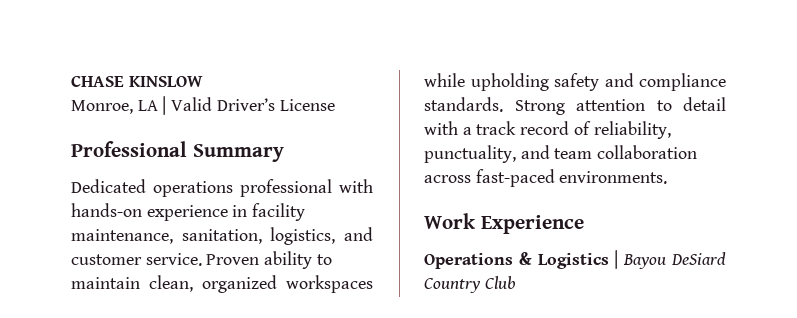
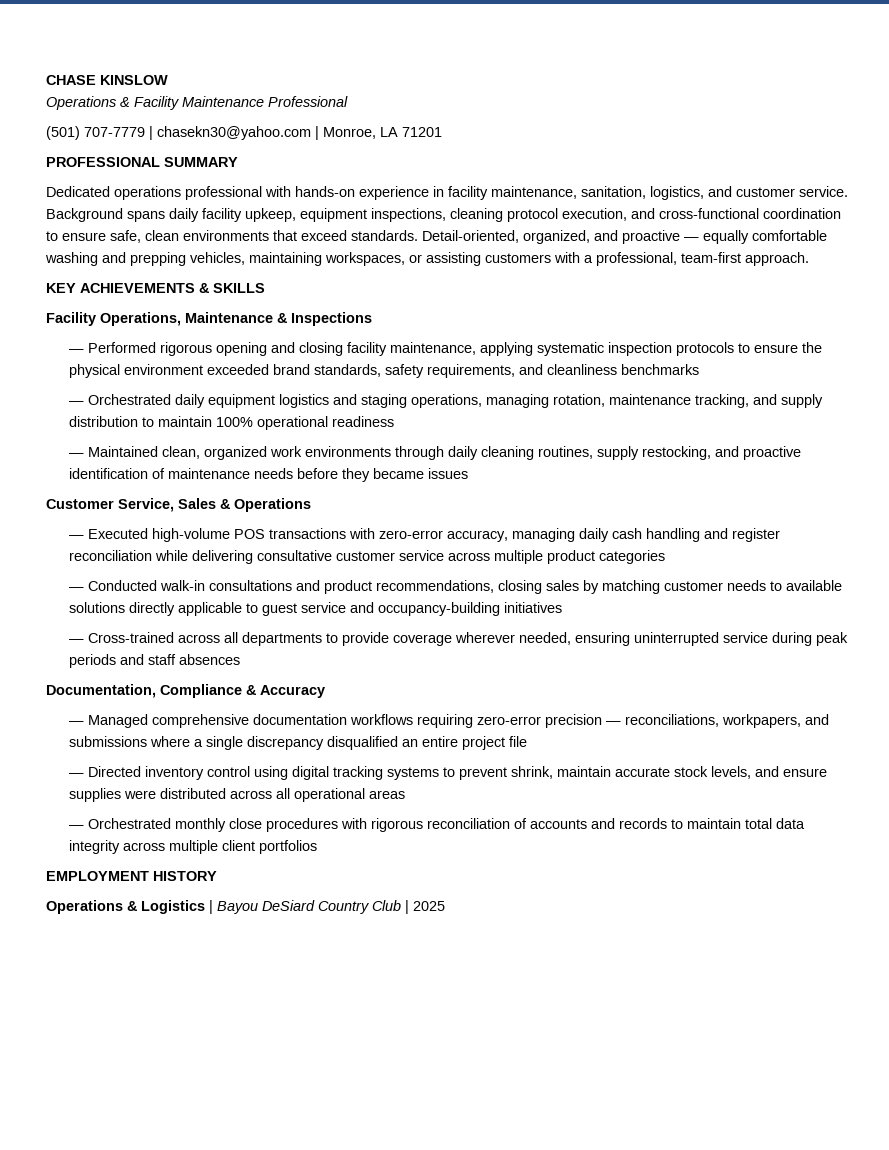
[71,96,335,115] [71,141,284,162] Monroe, LA | Valid Driver’s License // Professional Summary -> [46,96,348,110] [46,126,442,140] [46,157,238,167] Operations & Facility Maintenance Professional // (501) 707-7779 | chasekn30@yahoo.com | Monroe, LA 71201 // PROFESSIONAL SUMMARY
[206,251,332,269] [71,275,373,293] [424,73,726,91] [424,97,726,115] [424,121,671,139] [424,145,698,163] [424,169,668,187] [424,213,584,234] Proven ability to maintain clean, organized workspaces while upholding safety and compliance standards. Strong attention to detail with a track record of reliability, punctuality, and team collaboration across fast-paced environments. // Work Experience -> [46,208,841,222] [46,230,827,244] [45,252,809,266] [46,283,265,293] [46,312,372,326] [69,342,823,356] [69,364,700,378] [69,394,824,408] [69,416,395,430] [69,446,802,460] [69,468,469,482] [46,498,311,512] [69,528,781,542] [69,550,666,564] [69,580,843,594] [69,602,563,616] [69,632,849,646] [69,654,241,668] [46,684,325,698] [69,714,830,728] [69,736,528,750] [69,766,828,780] [69,788,406,802] [69,818,806,832] [69,840,318,854] [46,871,217,881] Background spans daily facility upkeep, equipment inspections, cleaning protocol execution, and cross-functional coordination to ensure safe, clean environments that exceed standards. Detail-oriented, organized, and proactive — equally comfortable washing and prepping vehicles, maintaining workspaces, or assisting customers with a professional, team-first approach. // KEY ACHIEVEMENTS & SKILLS // Facility Operations, Maintenance & Inspections // — Performed rigorous opening and closing facility maintenance, applying systematic inspection protocols to ensure the physical environment exceeded brand standards, safety requirements, and cleanliness benchmarks // — Orchestrated daily equipment logistics and staging operations, managing rotation, maintenance tracking, and supply distribution to maintain 100% operational readiness // — Maintained clean, organized work environments through daily cleaning routines, supply restocking, and proactive identification of maintenance needs before they became issues // Customer Service, Sales & Operations // — Executed high-volume POS transactions with zero-error accuracy, managing daily cash handling and register reconciliation while delivering consultative customer service across multiple product categories // — Conducted walk-in consultations and product recommendations, closing sales by matching customer needs to available solutions directly applicable to guest service and occupancy-building initiatives // — Cross-trained across all departments to provide coverage wherever needed, ensuring uninterrupted service during peak periods and staff absences // Documentation, Compliance & Accuracy // — Managed comprehensive documentation workflows requiring zero-error precision — reconciliations, workpapers, and submissions where a single discrepancy disqualified an entire project file // — Directed inventory control using digital tracking systems to prevent shrink, maintain accurate stock levels, and ensure supplies were distributed across all operational areas // — Orchestrated monthly close procedures with rigorous reconciliation of accounts and records to maintain total data integrity across multiple client portfolios // EMPLOYMENT HISTORY
(516, 282) none -> [405,900,445,914] | 2025

